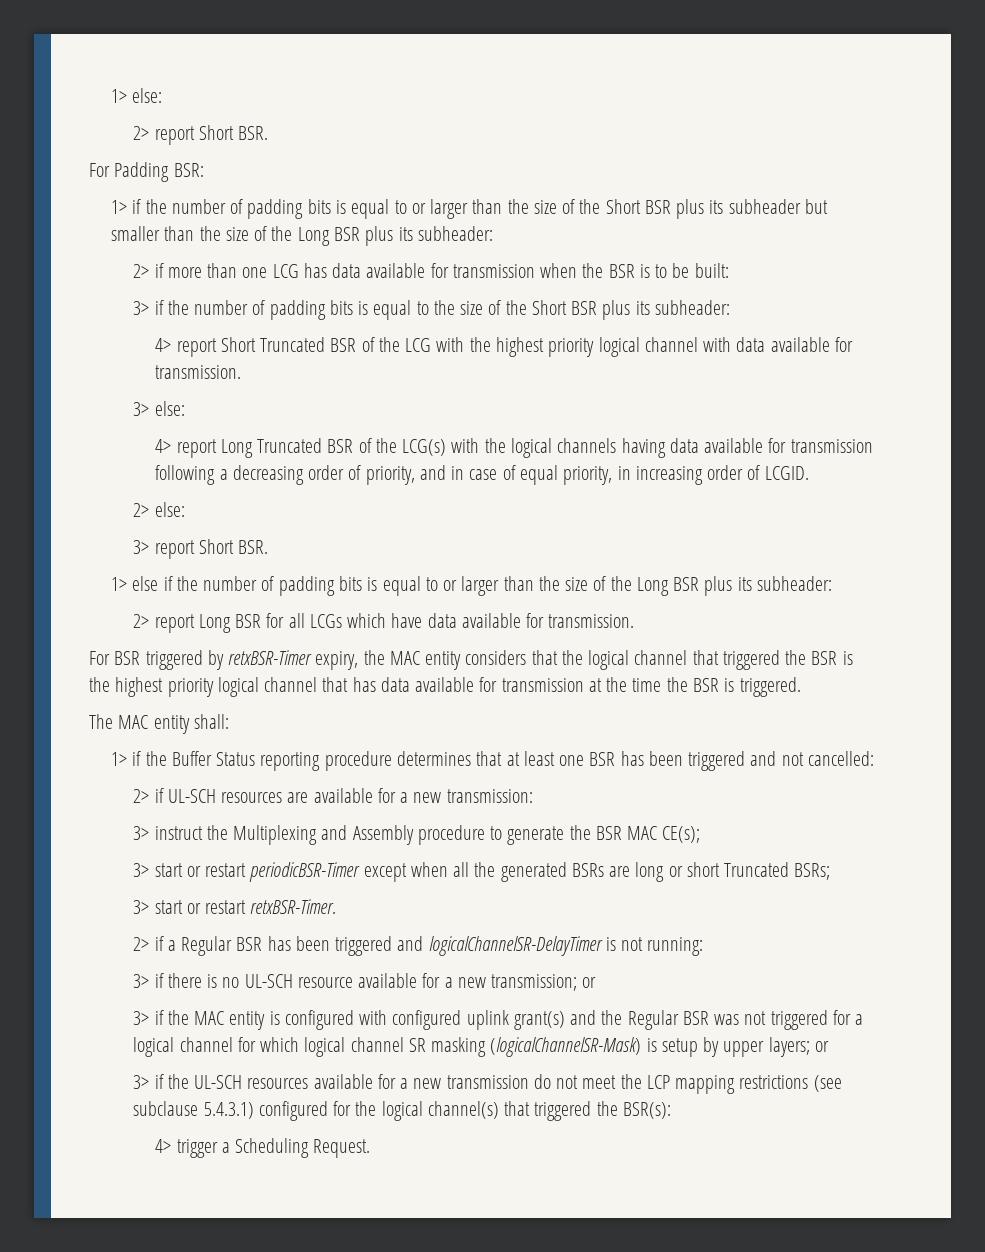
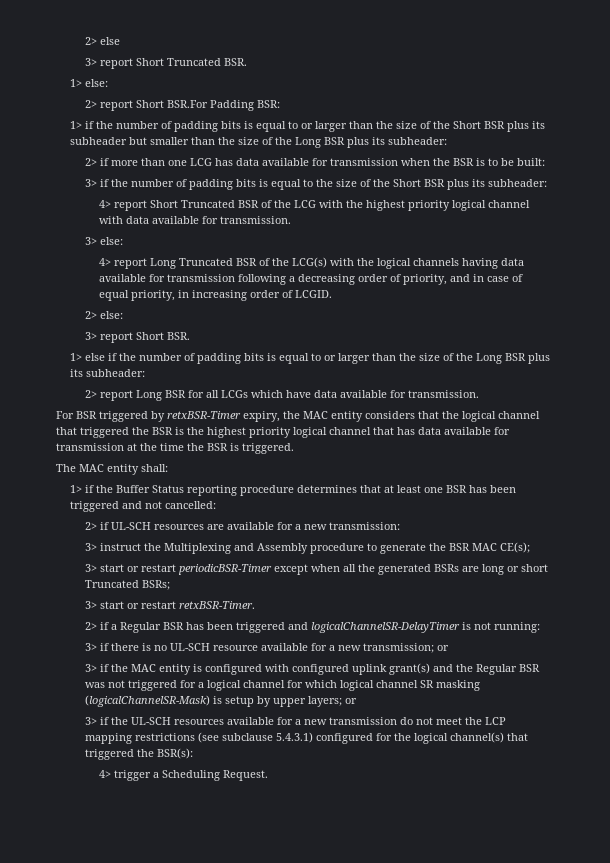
(111, 96) none -> [84,37,120,45] [84,58,247,69] 2> else // 3> report Short Truncated BSR. //
[238,126,269,140] [89,163,110,177] BSR. // For -> [166,100,208,108] BSR.For

